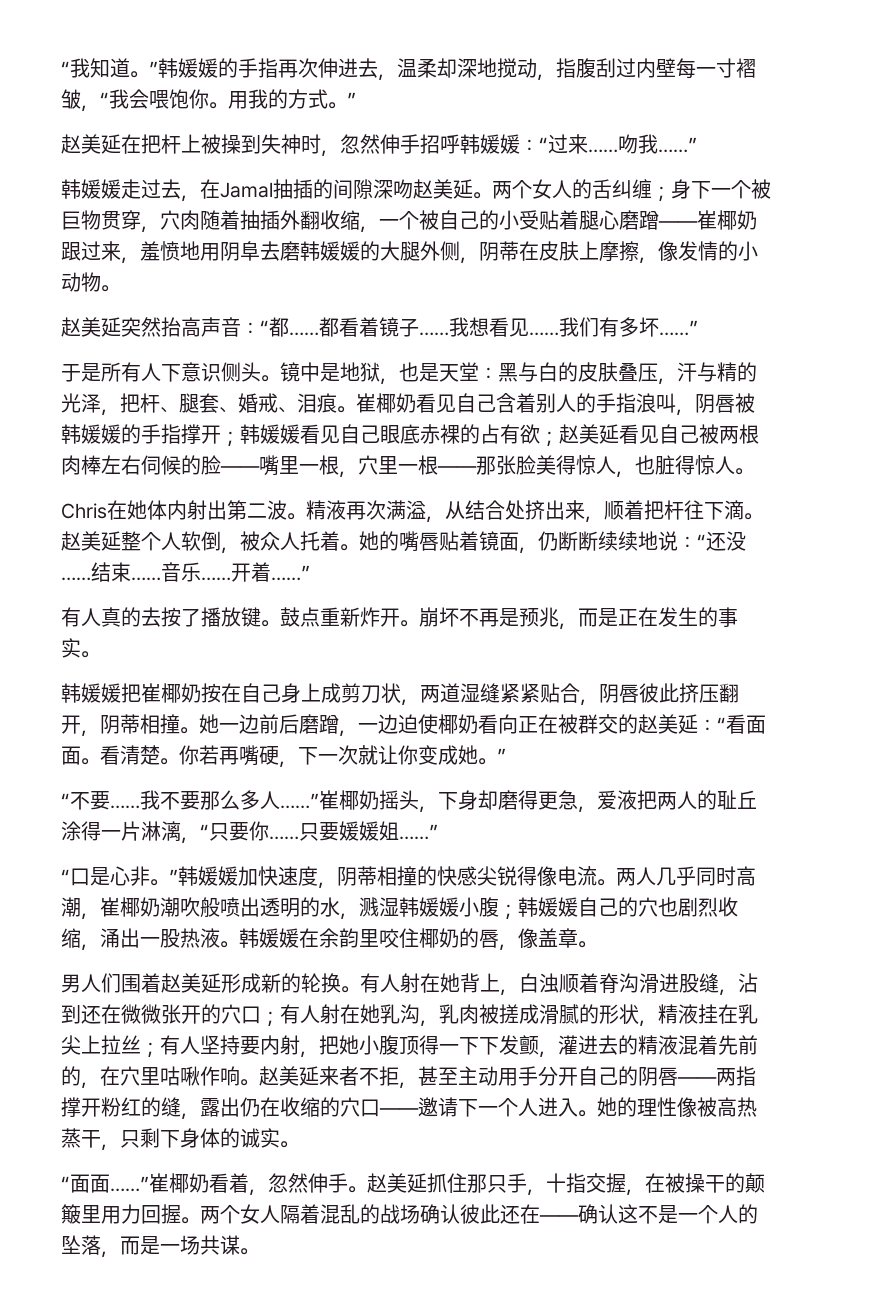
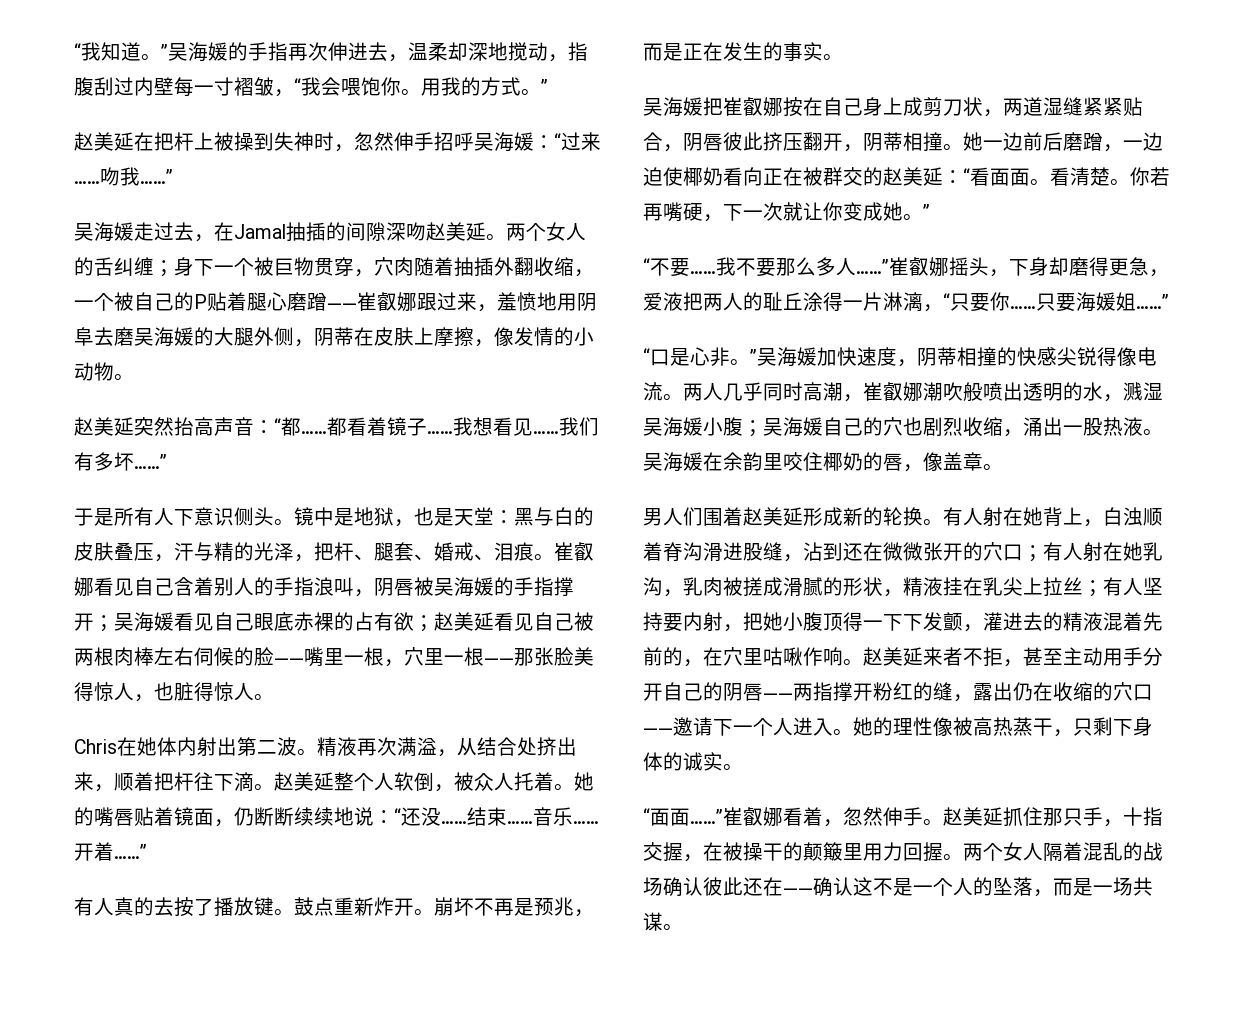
[158,58,198,78] 韩媛 -> [168,42,208,62] 吴海
[460,134,500,154] 韩媛 -> [474,132,514,152] 吴海
[61,179,101,199] 韩媛 -> [74,222,114,242] 吴海
[499,210,539,230] 小受 -> [194,294,207,309] P
[717,210,757,230] 椰奶 -> [377,292,417,312] 叡娜
[300,241,340,261] 韩媛 -> [134,327,174,347] 吴海
[376,393,416,413] 椰奶 -> [574,542,594,561] [74,577,94,597] 叡娜
[61,424,101,444] 韩媛 -> [434,577,474,597] 吴海
[240,424,280,444] 韩媛 -> [114,612,154,632] 吴海
[61,683,201,703] 韩媛媛把崔椰奶 -> [643,97,783,117] 吴海媛把崔叡娜
[339,790,379,810] 椰奶 -> [909,257,949,277] 叡娜
[339,821,359,841] 媛 -> [1076,292,1096,312] 海
[178,866,218,886] 韩媛 -> [757,347,797,367] 吴海
[120,897,160,917] 椰奶 -> [883,382,923,402] 叡娜
[399,897,439,917] 韩媛 -> [643,417,683,437] 吴海
[518,897,558,917] 韩媛 -> [763,417,803,437] 吴海
[239,928,279,948] 韩媛 -> [643,452,683,472] 吴海
[169,1173,209,1193] 椰奶 -> [743,807,783,827] 叡娜

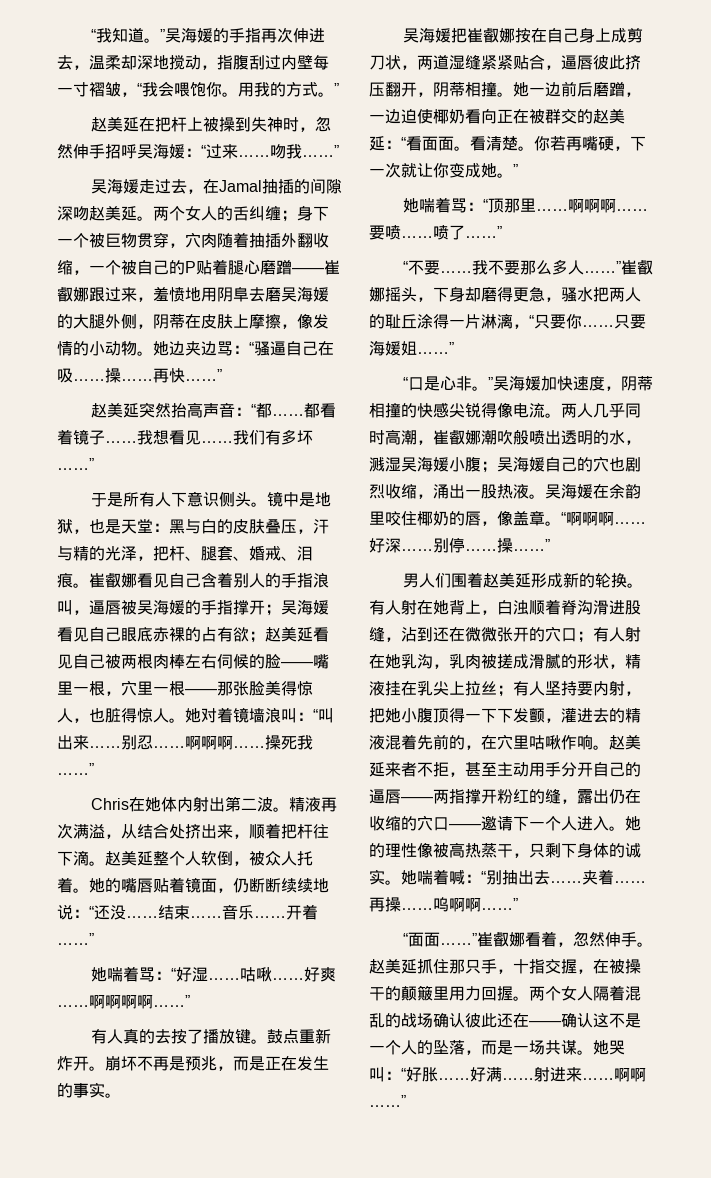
(134, 377) none -> [153,341,334,356] [57,368,222,383] 她边夹边骂：“骚逼自己在吸……操……再快……”
[374,577,394,596] 阴 -> [89,600,105,615] 逼
(274, 697) none -> [185,707,334,723] [57,735,313,750] [57,763,94,775] 她对着镜墙浪叫：“叫出来……别忍……啊啊啊……操死我……”
(147, 851) none -> [90,966,336,982] [57,995,190,1009] // 她喘着骂：“好湿……咕啾……好爽……啊啊啊啊……”
[683,132,703,151] 阴 -> [561,55,577,70] 逼
(930, 211) none -> [402,197,648,213] [369,225,502,240] // 她喘着骂：“顶那里……啊啊啊……要喷……喷了……”
[643,292,683,311] 爱液 -> [561,287,593,302] 骚水
(1003, 467) none -> [561,512,646,526] [369,537,550,553] “啊啊啊……好深……别停……操……”
[723,682,743,701] 阴 -> [369,789,385,804] 逼
(743, 767) none -> [401,869,646,885] [369,897,518,912] 她喘着喊：“别抽出去……夹着……再操……呜啊啊……”
(683, 927) none -> [593,1040,625,1055] [369,1067,646,1082] [369,1095,406,1107] 她哭叫：“好胀……好满……射进来……啊啊……”

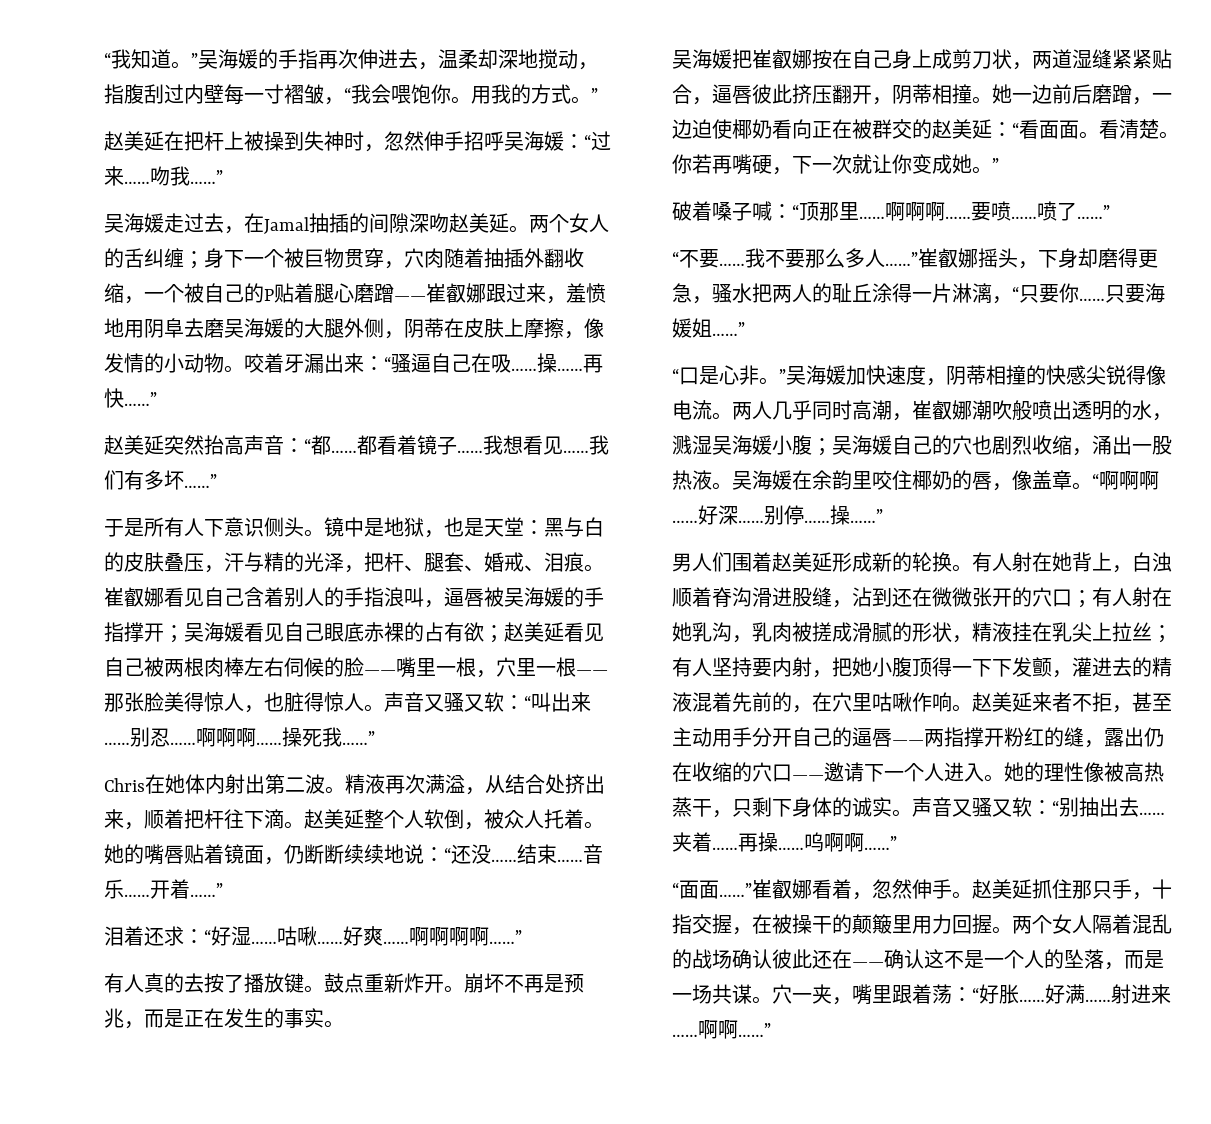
[153,341,233,356] 她边夹边骂 -> [244,353,364,373] 咬着牙漏出来
[185,707,297,723] 她对着镜墙浪叫 -> [384,692,504,712] 声音又骚又软
[90,966,155,982] 她喘着骂 -> [104,926,184,946] 泪着还求
[402,197,467,213] 她喘着骂 -> [672,201,772,221] 破着嗓子喊
[401,869,465,885] 她喘着喊 -> [912,797,1032,817] 声音又骚又软
[593,1040,625,1055] [369,1067,385,1082] 她哭叫 -> [772,984,952,1005] 穴一夹，嘴里跟着荡

